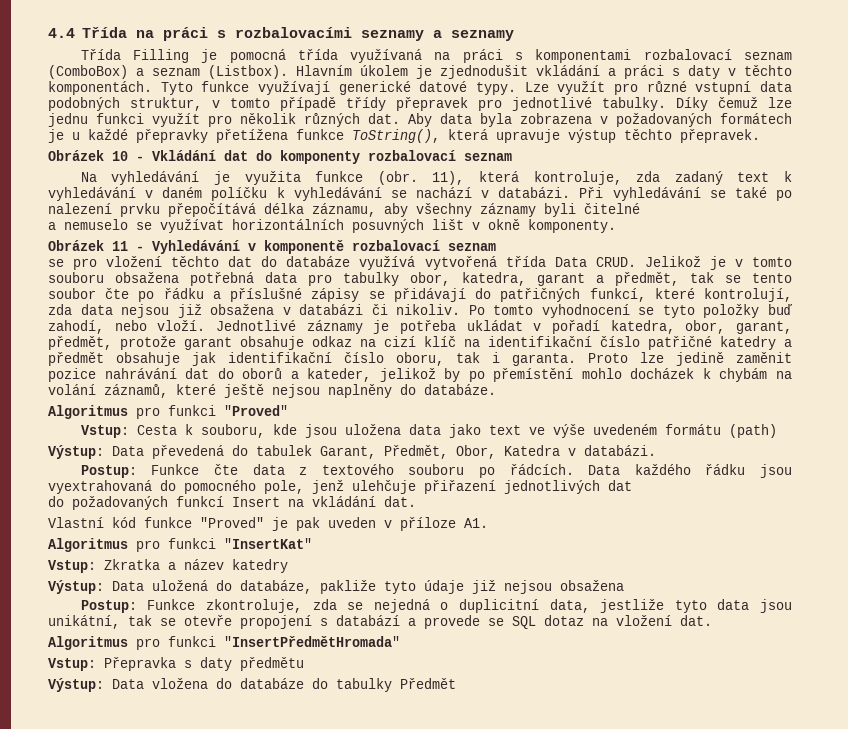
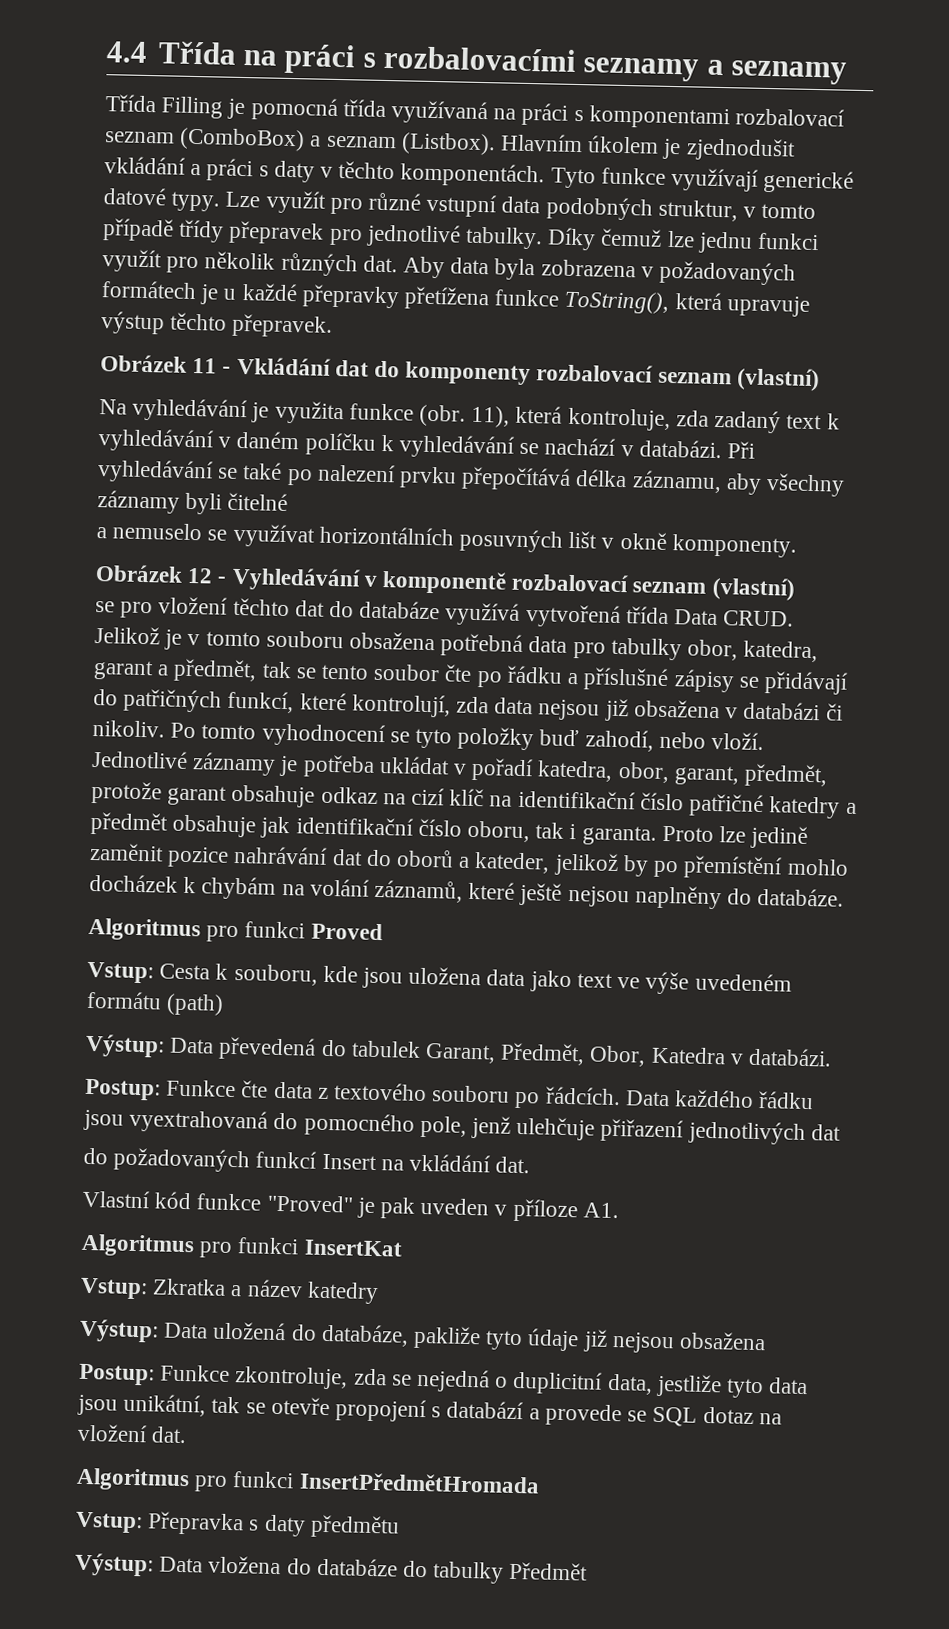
[112,151,128,161] 10 -> [192,357,218,374] 11
(512, 157) none -> [735,367,820,392] (vlastní)
[112,241,128,251] 11 -> [187,567,214,584] 12
(496, 247) none -> [711,576,796,601] (vlastní)
[224,405,288,416] "Proved" -> [310,922,383,941] Proved
[224,538,312,549] "InsertKat" -> [303,1239,403,1257] InsertKat
[224,636,400,647] "InsertPředmětHromada" -> [298,1471,540,1494] InsertPředmětHromada

